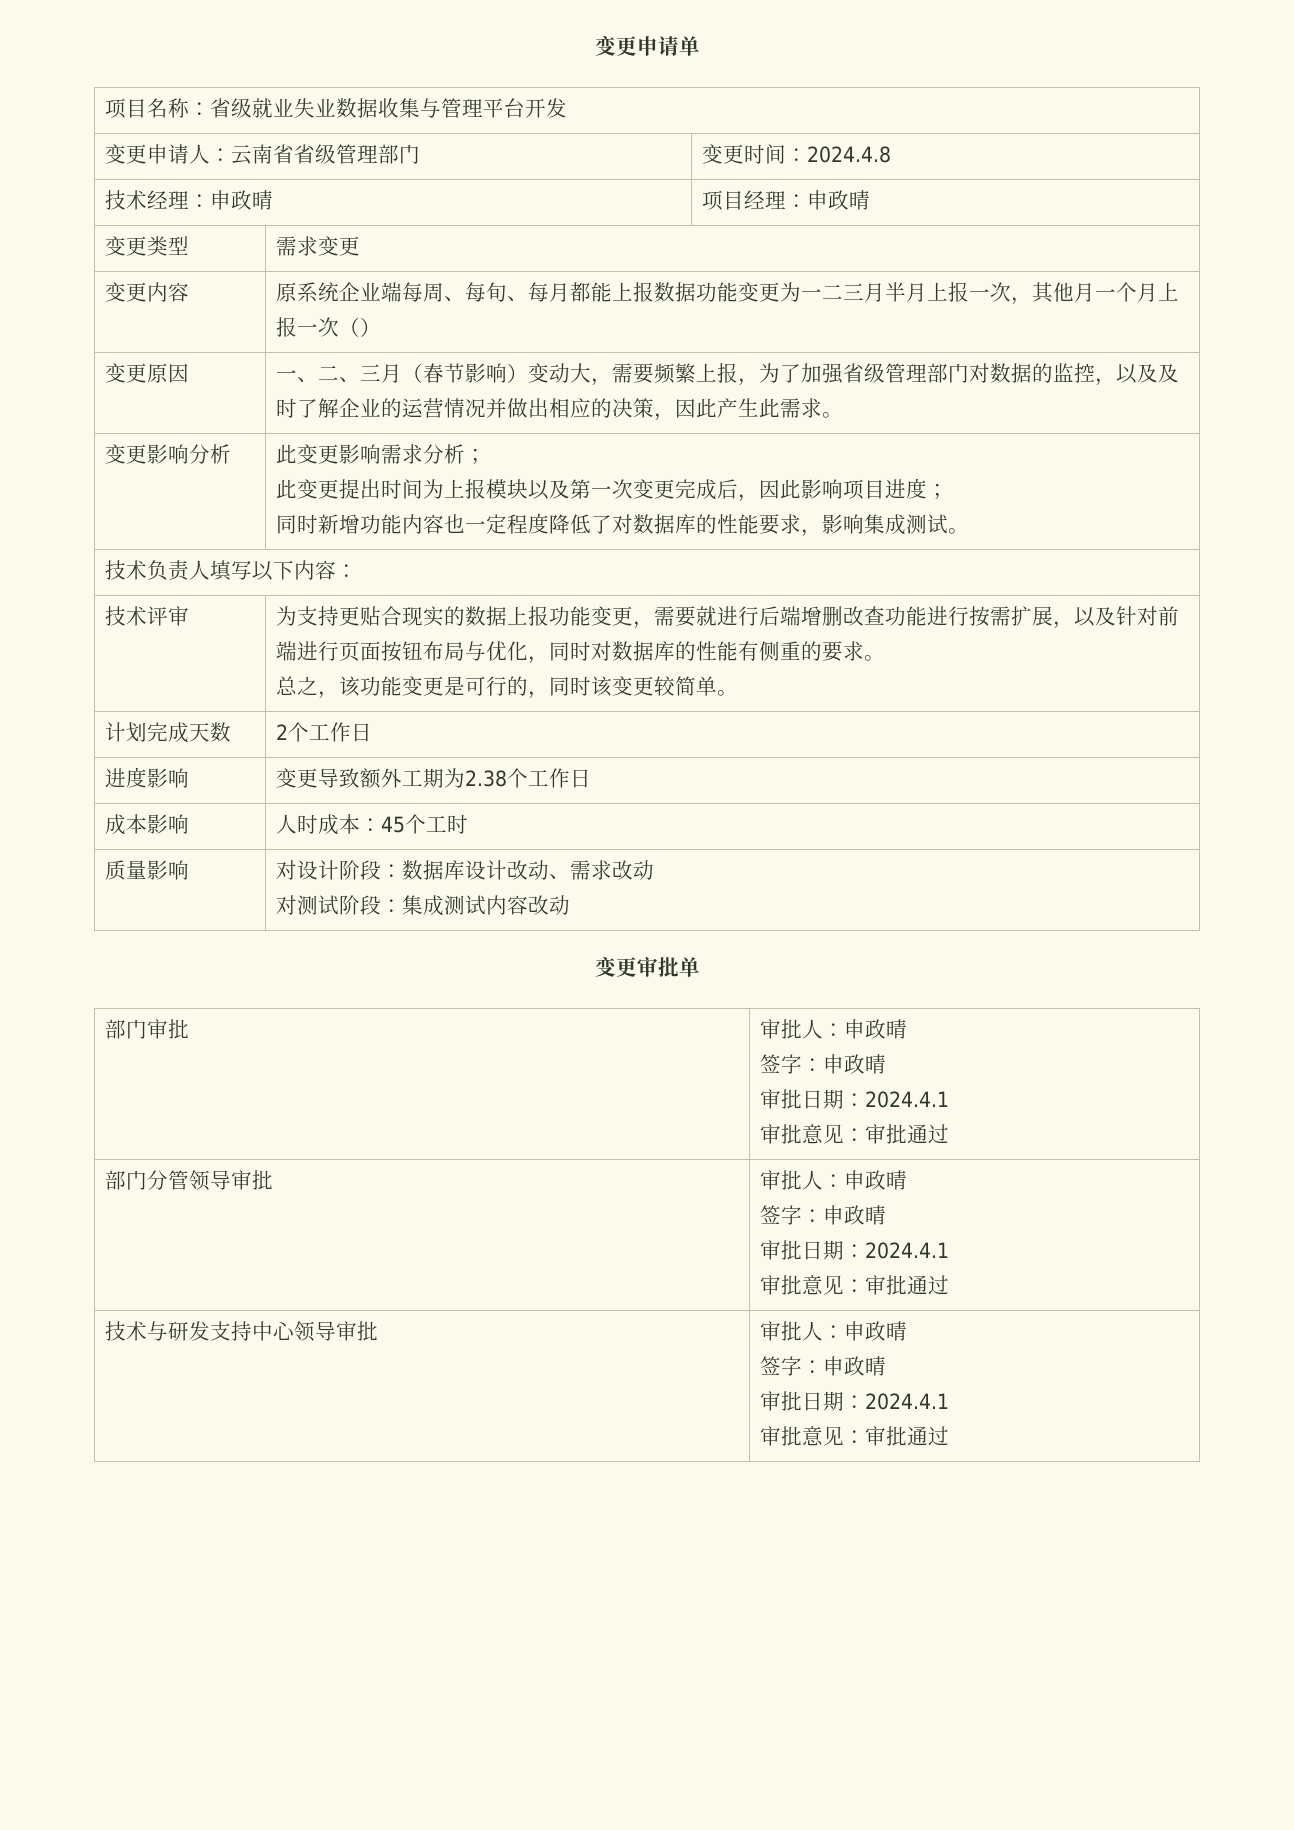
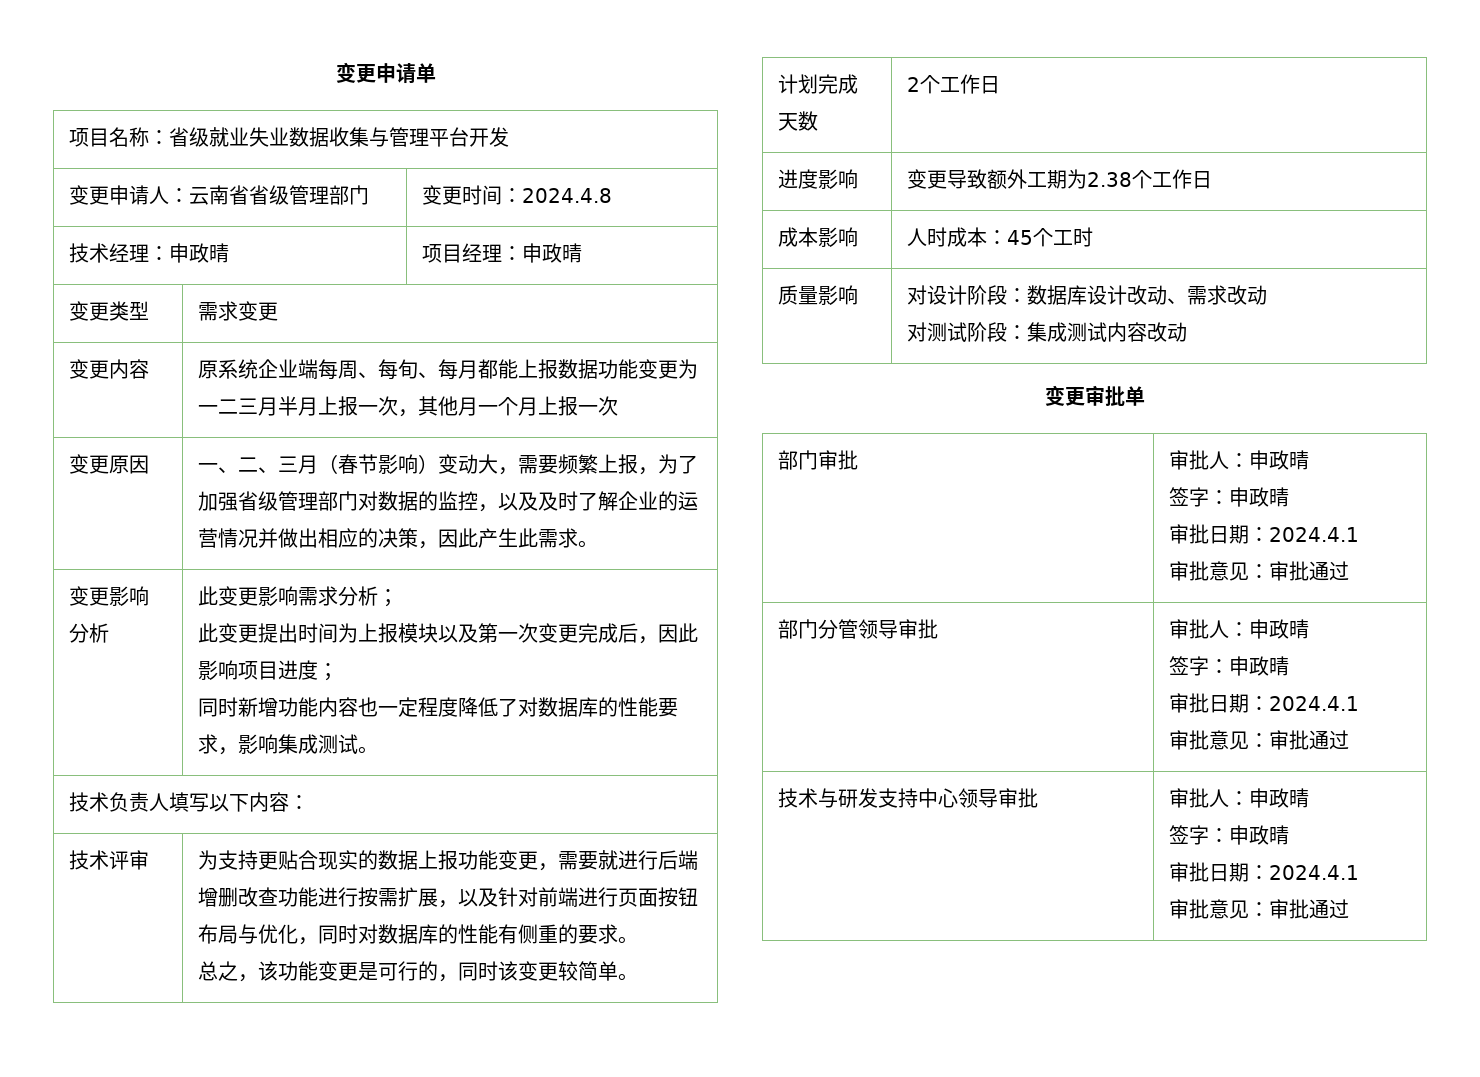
[339,317,382,337] （） -> (618, 406) none

